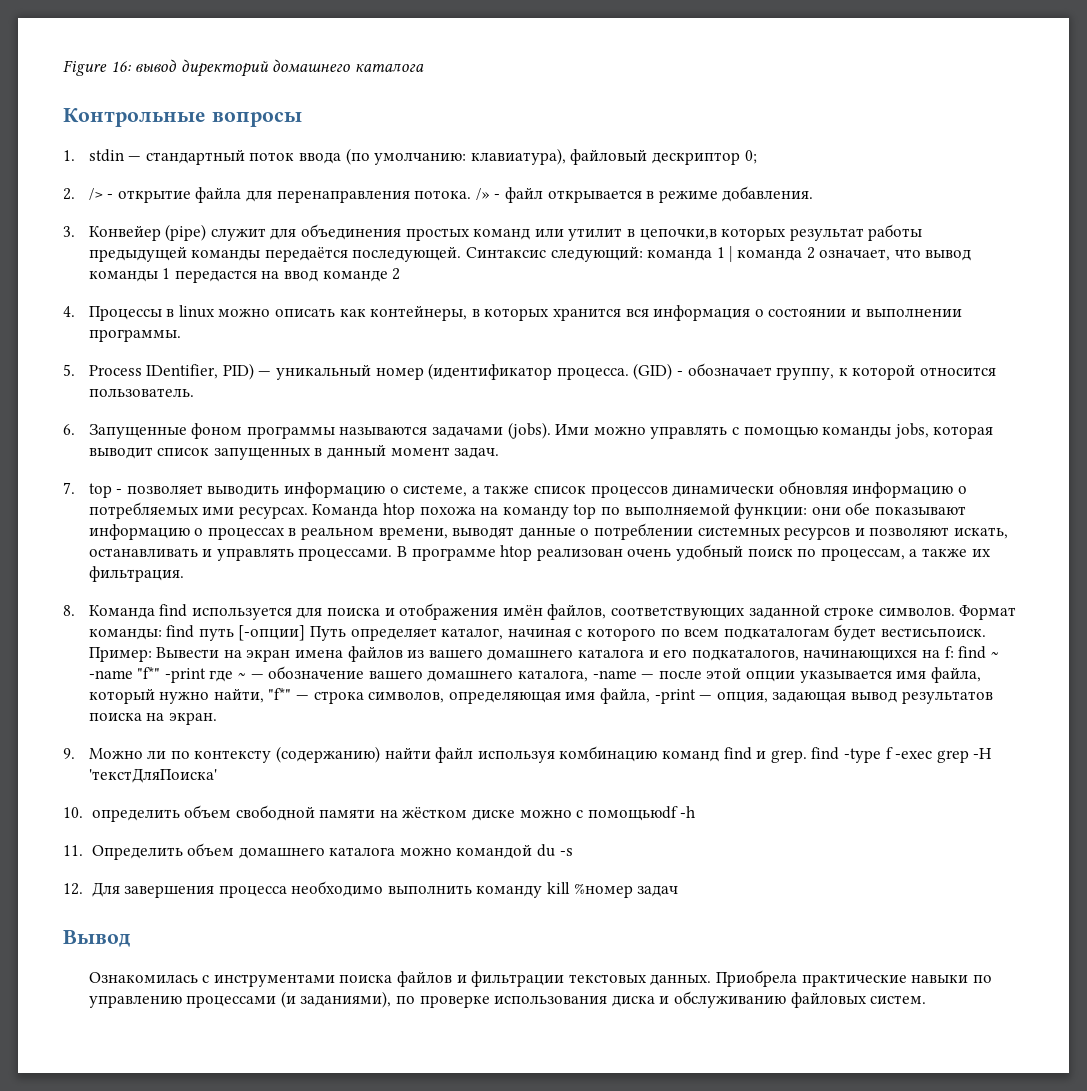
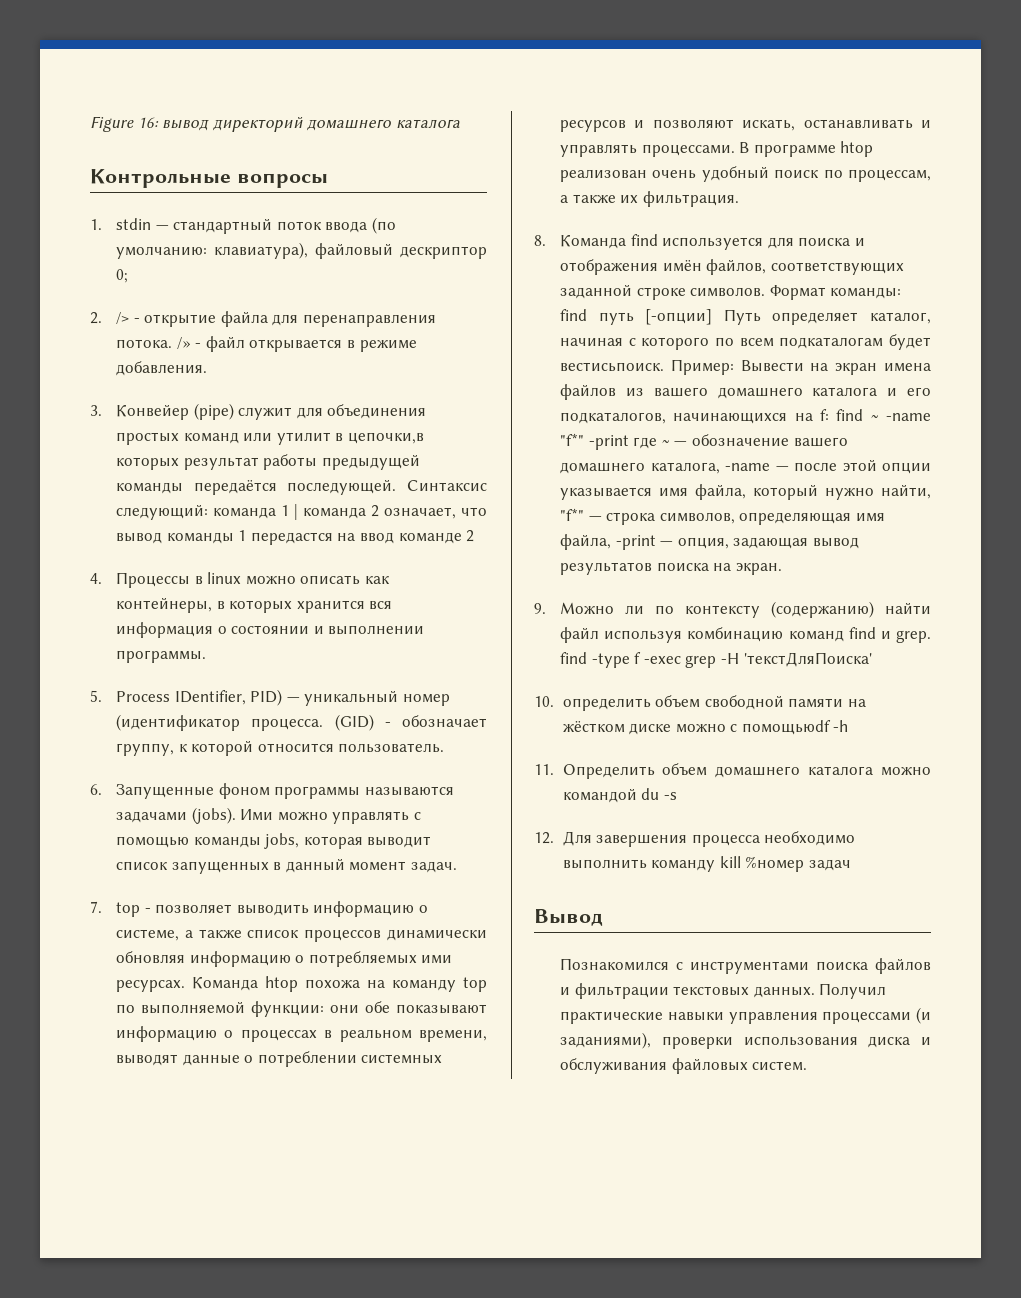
[88,972,198,983] Ознакомилась -> [560,958,670,971] Познакомился
[716,970,798,987] Приобрела -> [819,983,887,999] Получил
[972,975,992,983] [88,995,182,1008] по управлению -> [728,1011,818,1024] управления
[396,995,490,1008] по проверке -> [661,1036,733,1049] проверки
[674,991,787,1008] обслуживанию -> [560,1058,668,1074] обслуживания

